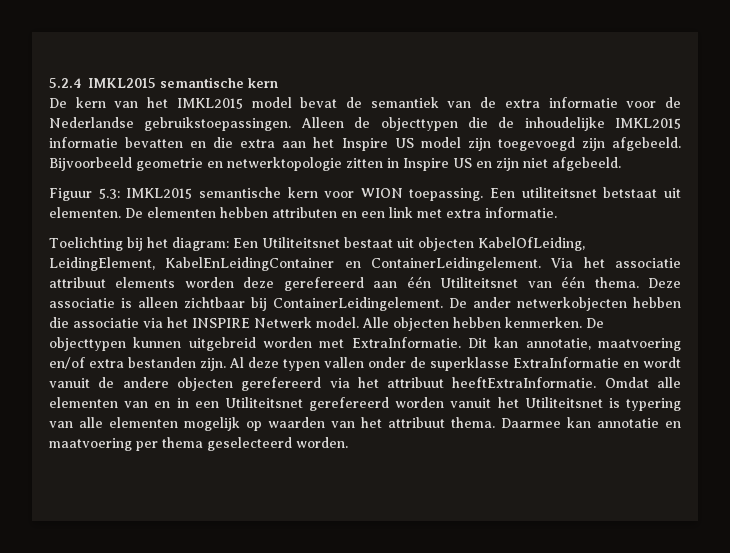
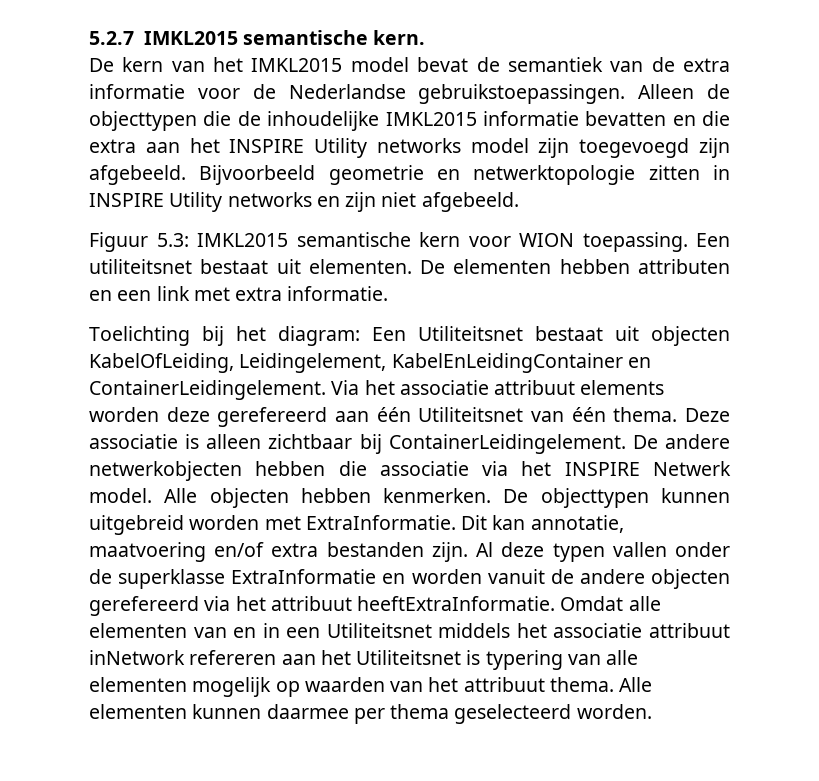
[49,77,278,88] 5.2.4 IMKL2015 semantische kern -> [89,30,426,45] 5.2.7 IMKL2015 semantische kern.
[341,138,414,151] Inspire US -> [229,138,461,158] INSPIRE Utility networks
[403,158,472,171] Inspire US -> [89,192,312,212] INSPIRE Utility networks
[603,187,658,198] betstaat -> [200,259,269,274] bestaat
[49,257,155,271] LeidingElement, -> [239,353,387,373] Leidingelement,
[473,297,511,308] ander -> [665,434,730,449] andere
[643,357,681,368] wordt -> [411,569,482,584] worden
[309,397,492,411] gerefereerd worden vanuit -> [438,623,730,638] [89,650,316,665] middels het associatie attribuut inNetwork refereren aan
[501,417,681,428] [49,438,132,451] Daarmee kan annotatie en maatvoering -> [619,677,653,692] [89,704,349,719] Alle elementen kunnen daarmee

